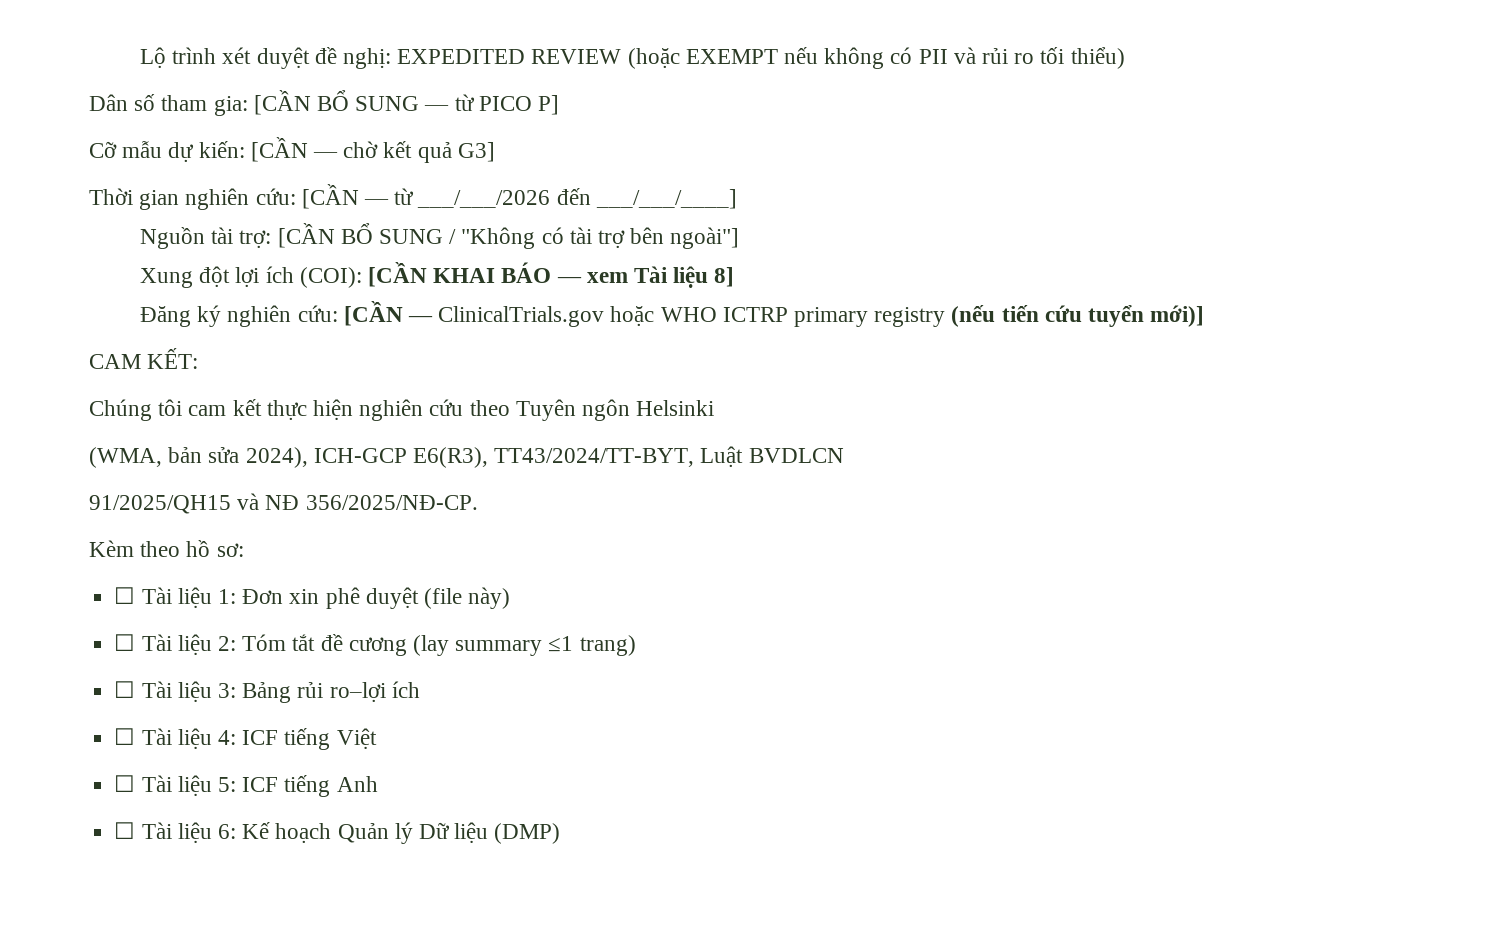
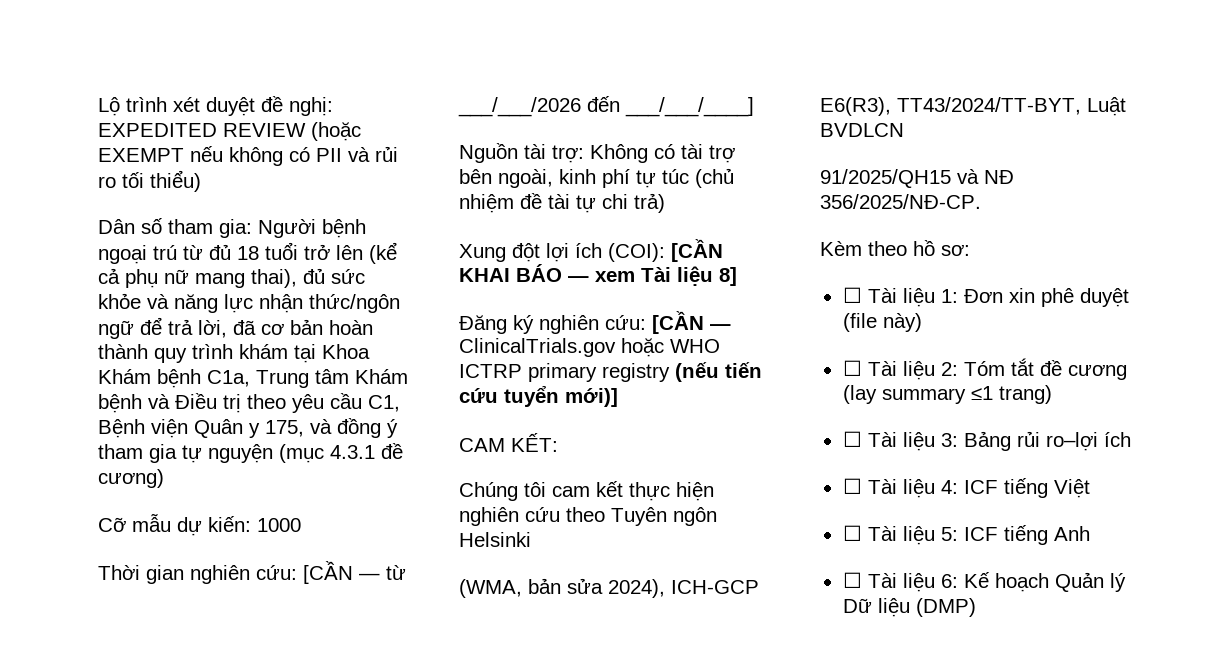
[253,90,560,115] [89,137,495,163] [CẦN BỔ SUNG — từ PICO P] // Cỡ mẫu dự kiến: [CẦN — chờ kết quả G3] -> [258,219,366,238] [98,242,397,264] [98,268,365,288] [98,293,400,313] [98,317,373,339] [98,344,370,363] [98,369,408,388] [98,393,400,413] [98,418,398,438] [98,443,403,463] [98,469,164,488] [98,514,301,536] Người bệnh ngoại trú từ đủ 18 tuổi trở lên (kể cả phụ nữ mang thai), đủ sức khỏe và năng lực nhận thức/ngôn ngữ để trả lời, đã cơ bản hoàn thành quy trình khám tại Khoa Khám bệnh C1a, Trung tâm Khám bệnh và Điều trị theo yêu cầu C1, Bệnh viện Quân y 175, và đồng ý tham gia tự nguyện (mục 4.3.1 đề cương) // Cỡ mẫu dự kiến: 1000
[277,223,740,249] [CẦN BỔ SUNG / "Không có tài trợ bên ngoài"] -> [590,144,735,163] [459,168,734,188] [459,193,665,213] Không có tài trợ bên ngoài, kinh phí tự túc (chủ nhiệm đề tài tự chi trả)

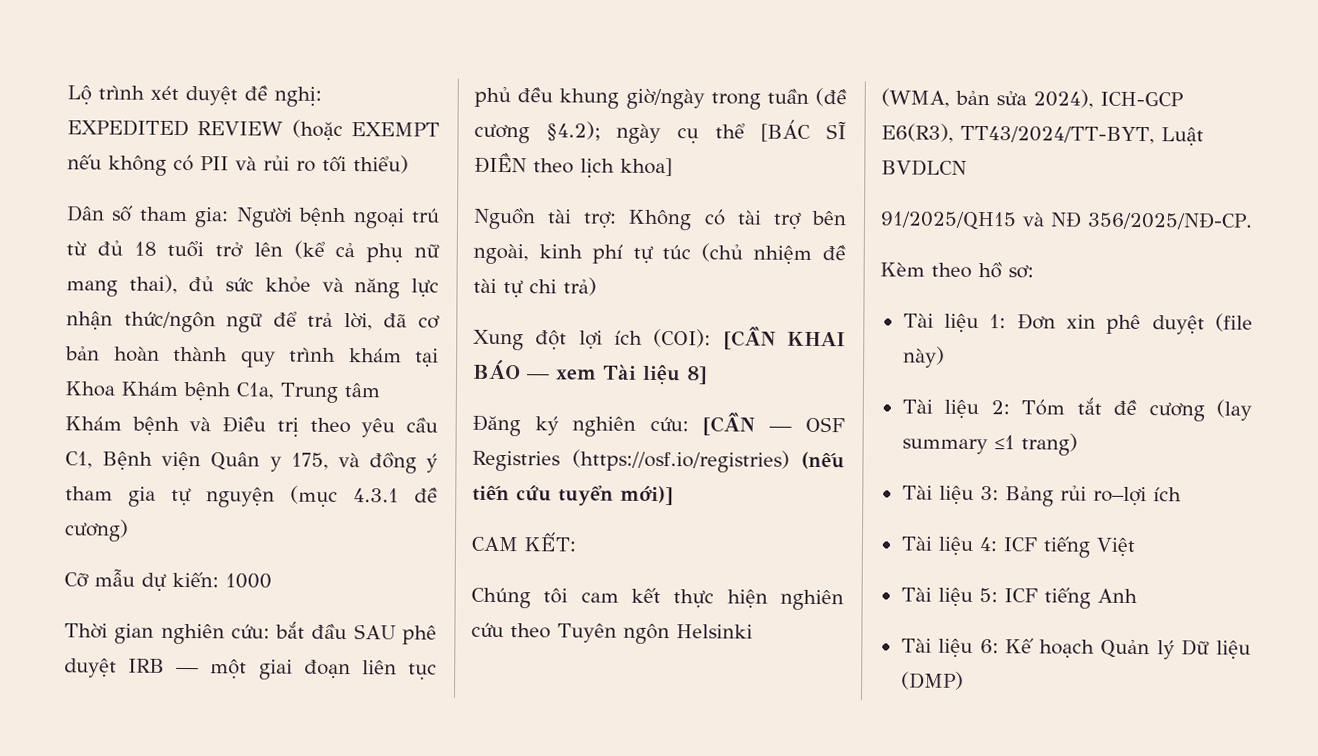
[303,561,406,584] [458,96,754,117] [CẦN — từ ___/___/2026 đến ___/___/____] -> [275,621,437,645] [64,658,437,680] [474,86,847,110] [474,119,847,145] [474,151,673,178] bắt đầu SAU phê duyệt IRB — một giai đoạn liên tục phủ đều khung giờ/ngày trong tuần (đề cương §4.2); ngày cụ thể [BÁC SĨ ĐIỀN theo lịch khoa]
[459,338,720,357] [459,363,670,382] ClinicalTrials.gov hoặc WHO ICTRP primary registry -> [805,416,845,433] [472,449,790,473] OSF Registries (https://osf.io/registries)
[842,287,862,303] ☐ -> (1034, 272) none
[842,360,862,376] ☐ -> (945, 357) none
[842,431,862,447] ☐ -> (1078, 444) none
[842,478,862,494] ☐ -> (1182, 494) none
[842,525,862,541] ☐ -> (1136, 547) none
[842,572,862,588] ☐ -> (1138, 596) none

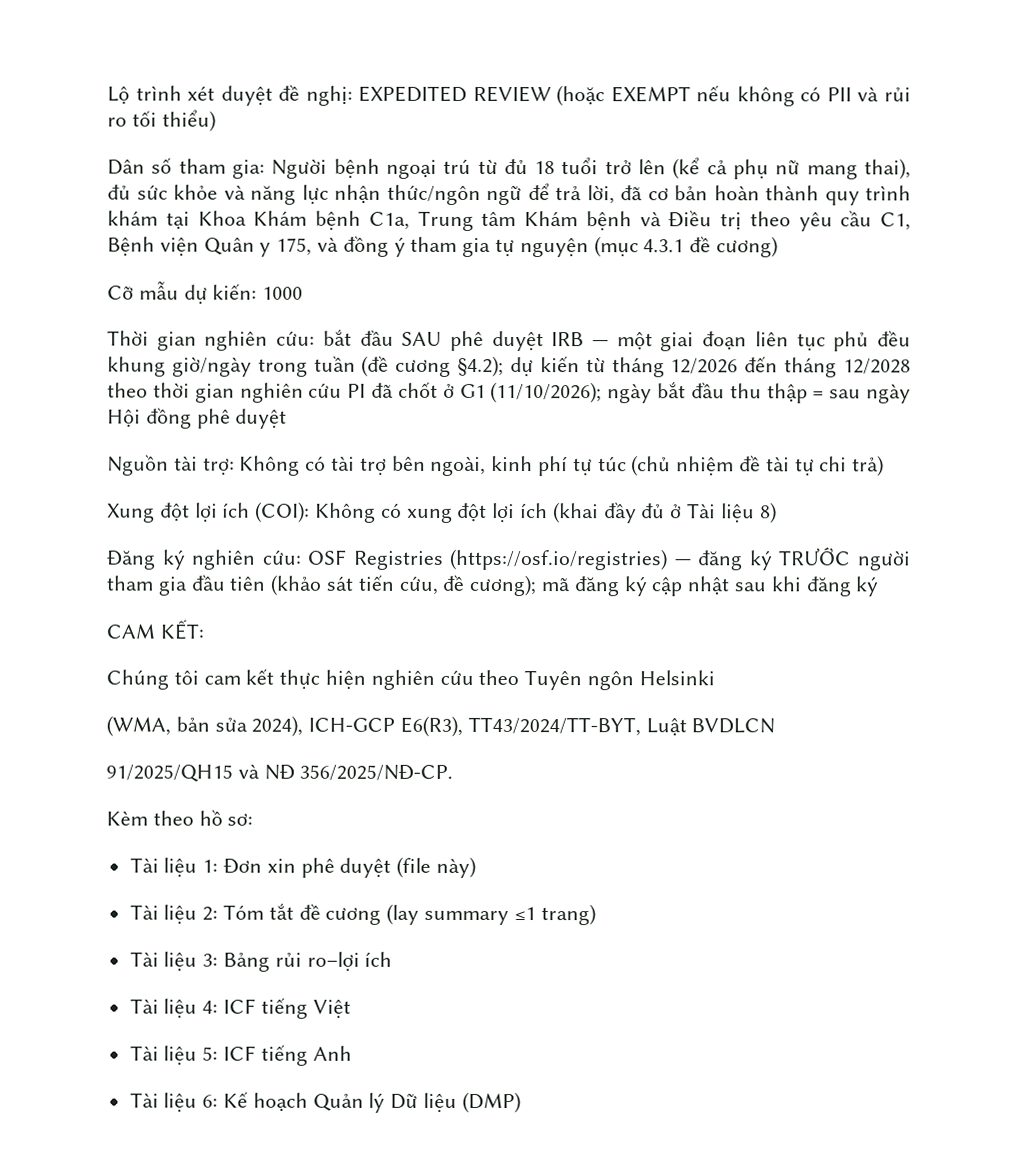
[616,119,847,145] [474,151,673,178] ngày cụ thể [BÁC SĨ ĐIỀN theo lịch khoa] -> [509,356,911,378] [107,381,912,404] [107,407,288,429] dự kiến từ tháng 12/2026 đến tháng 12/2028 theo thời gian nghiên cứu PI đã chốt ở G1 (11/10/2026); ngày bắt đầu thu thập = sau ngày Hội đồng phê duyệt
[722,326,846,350] [472,359,708,386] [CẦN KHAI BÁO — xem Tài liệu 8] -> [315,502,777,524] Không có xung đột lợi ích (khai đầy đủ ở Tài liệu 8)
[702,412,792,436] [CẦN — -> (302, 557) none
[801,451,845,470] [472,485,674,506] (nếu tiến cứu tuyển mới)] -> [674,547,911,571] [106,574,879,597] — đăng ký TRƯỚC người tham gia đầu tiên (khảo sát tiến cứu, đề cương); mã đăng ký cập nhật sau khi đăng ký

